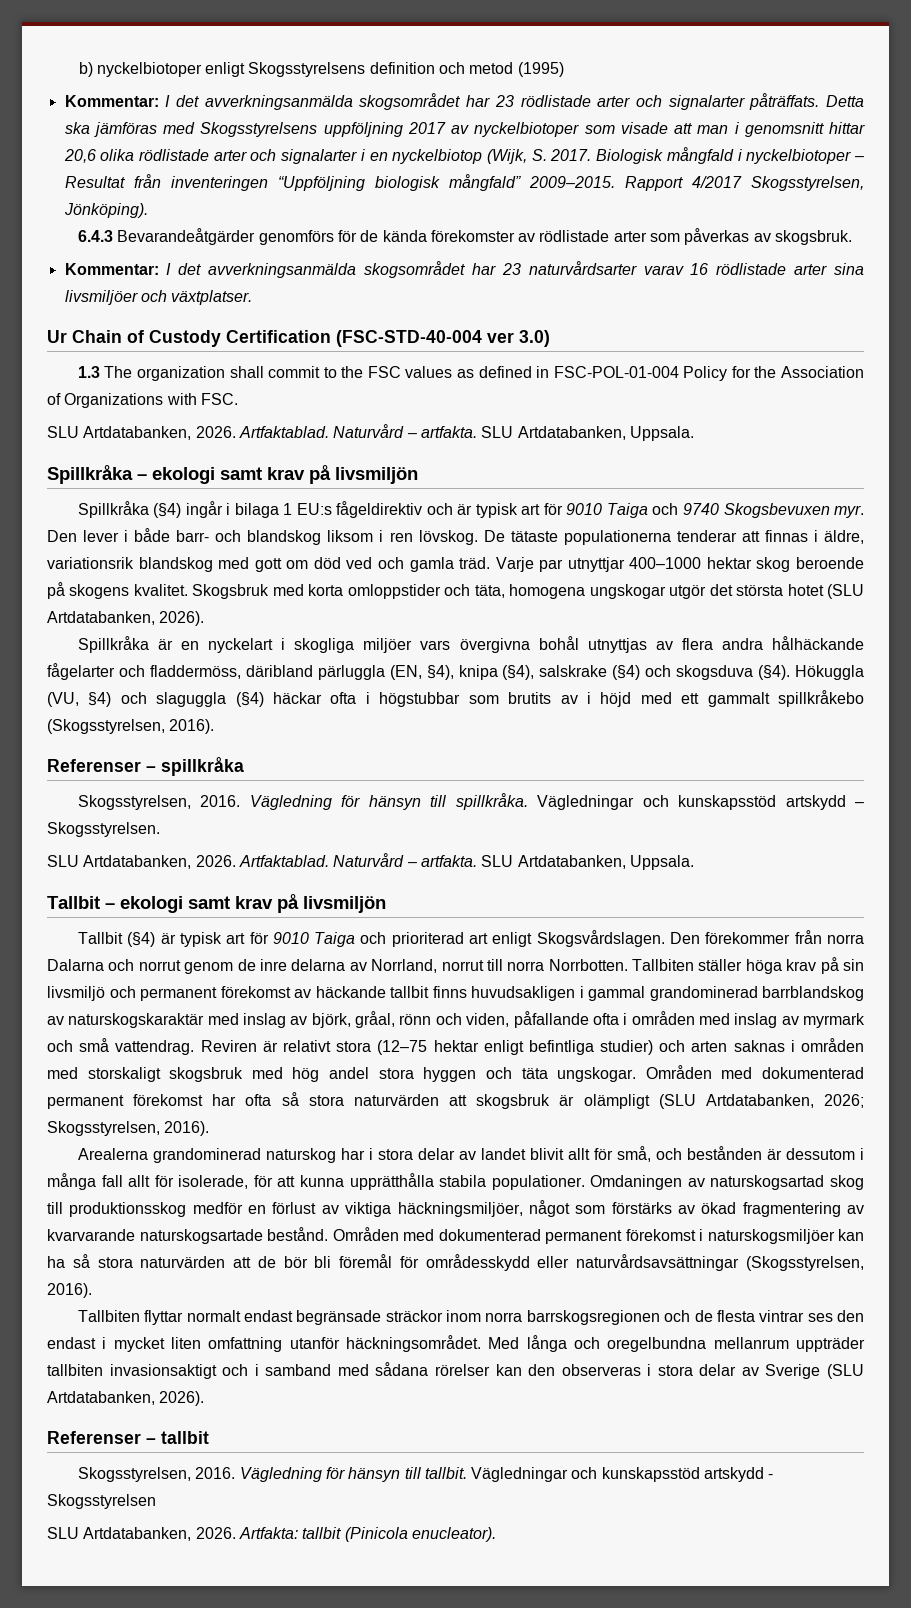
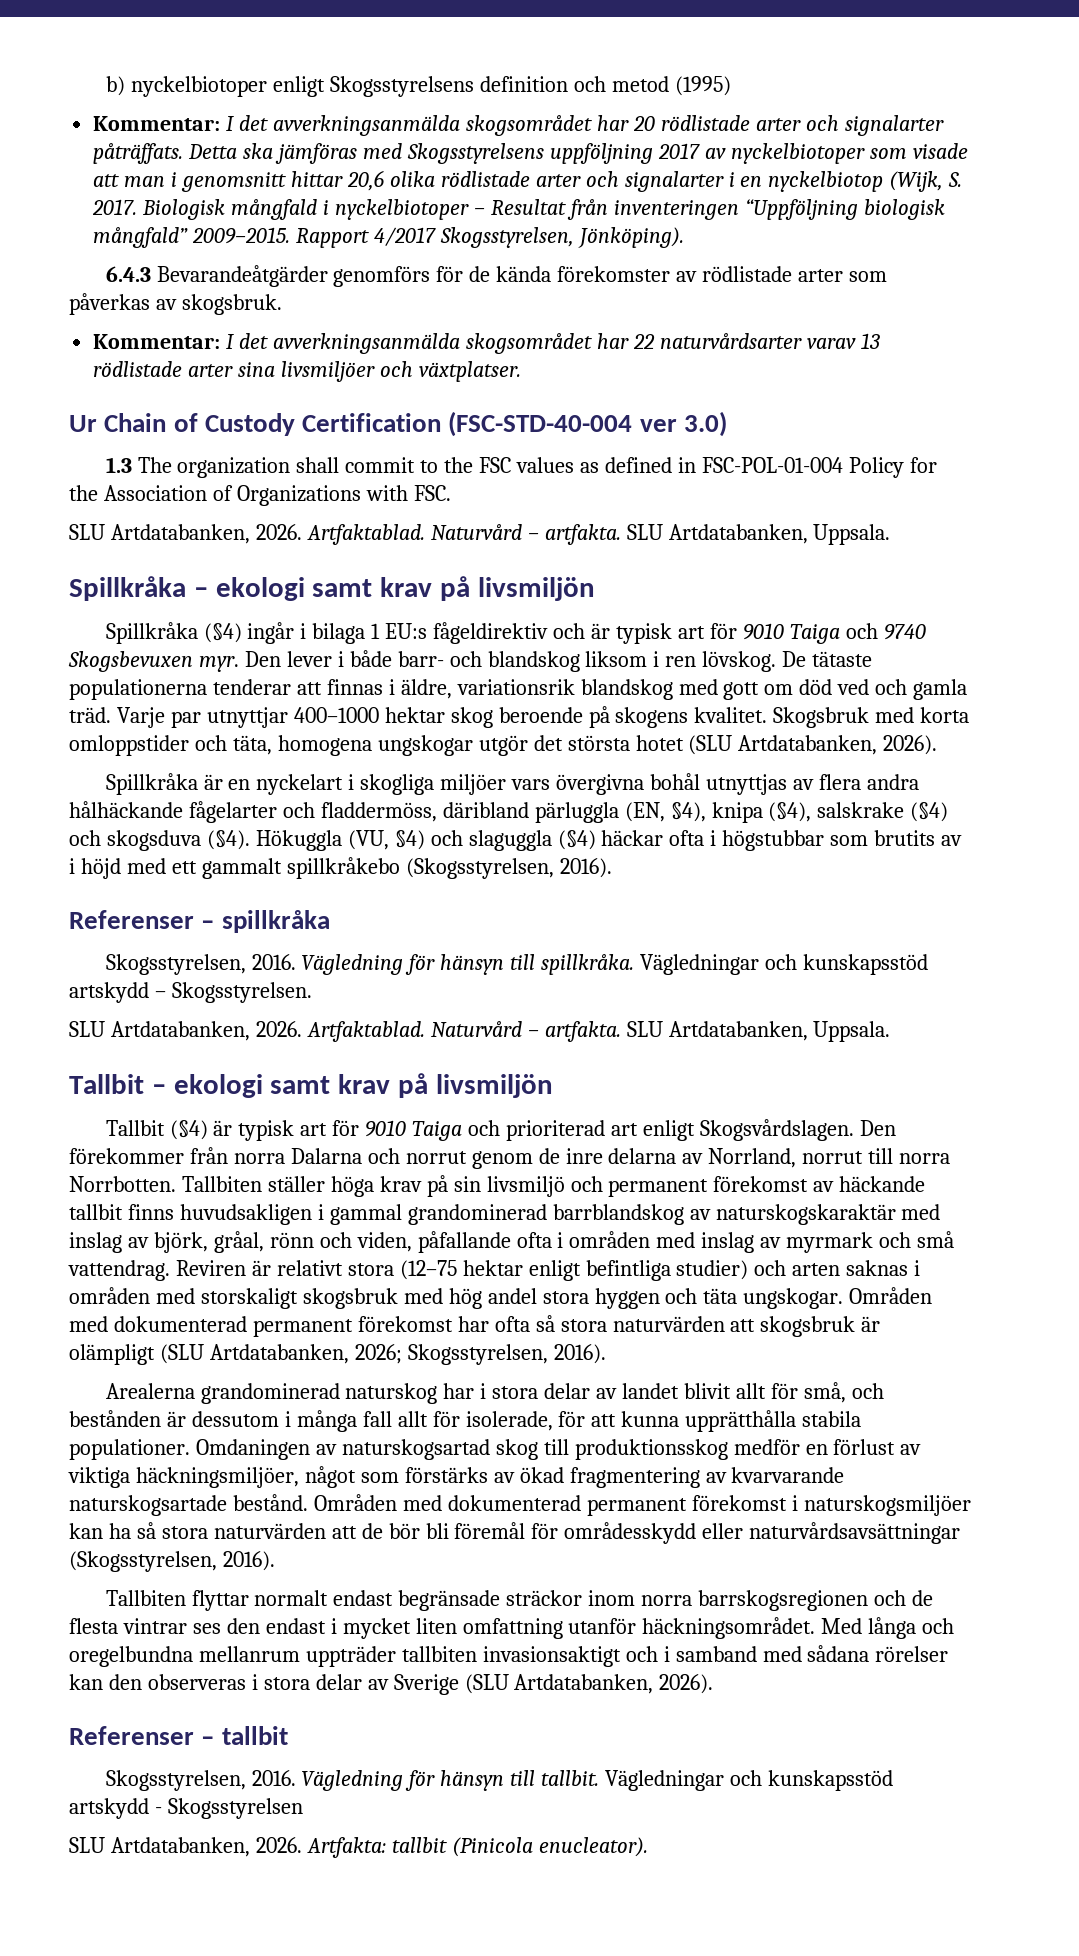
[494,95,514,107] 23 -> [632,116,655,131] 20
[501,263,521,275] 23 -> [632,334,655,349] 22
[690,263,709,275] 16 -> [860,333,880,349] 13

